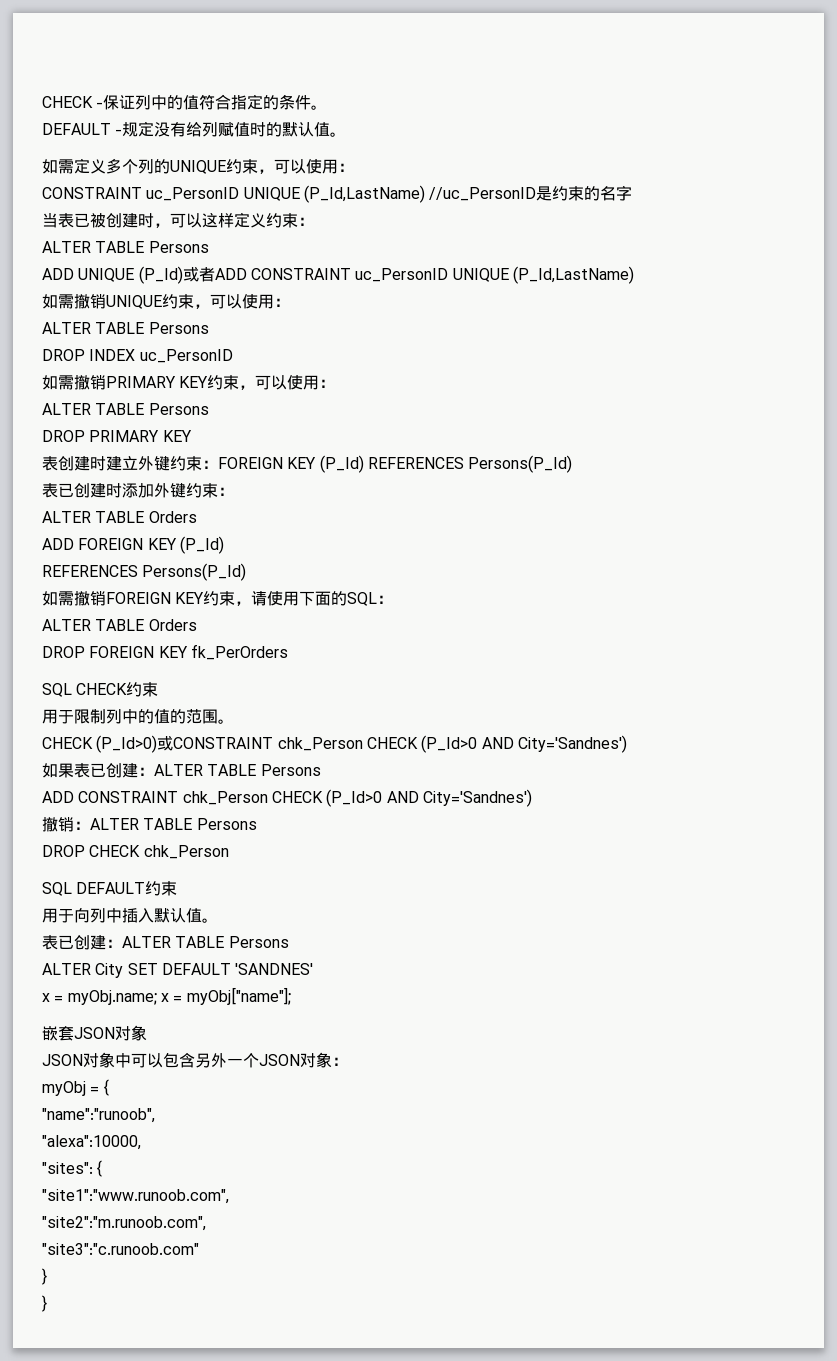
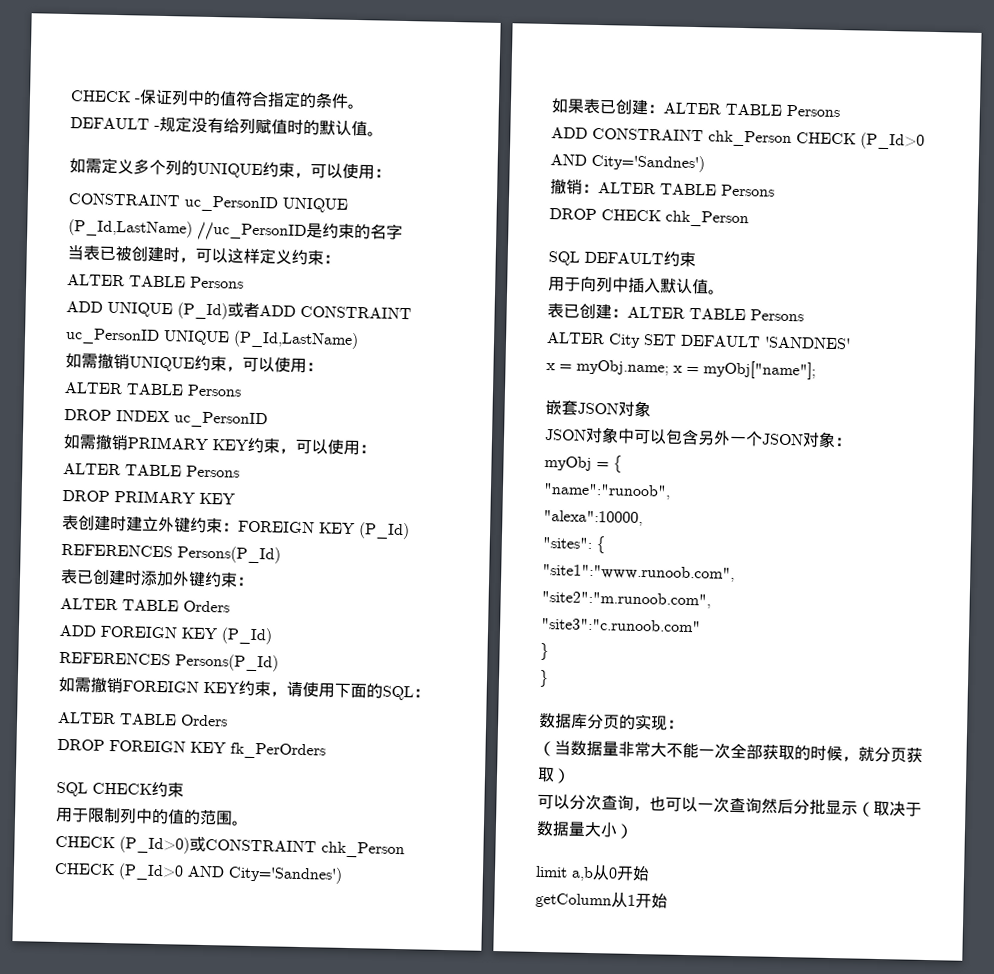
(47, 1303) none -> [539,712,684,731] [538,740,923,763] [537,766,571,784] [537,793,922,817] [536,820,634,839] [535,865,650,882] [535,892,668,909] // 数据库分页的实现： // （当数据量非常大不能一次全部获取的时候，就分页获取） // 可以分次查询，也可以一次查询然后分批显示（取决于数据量大小） // limit a,b从0开始 // getColumn从1开始

